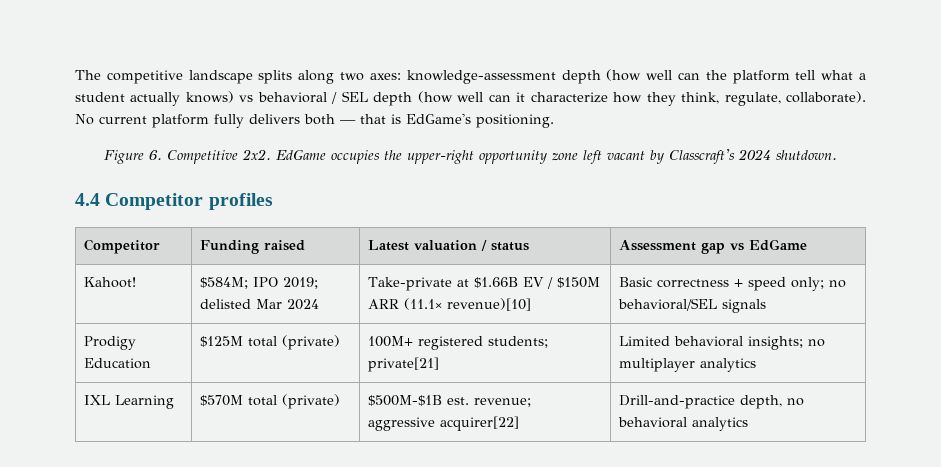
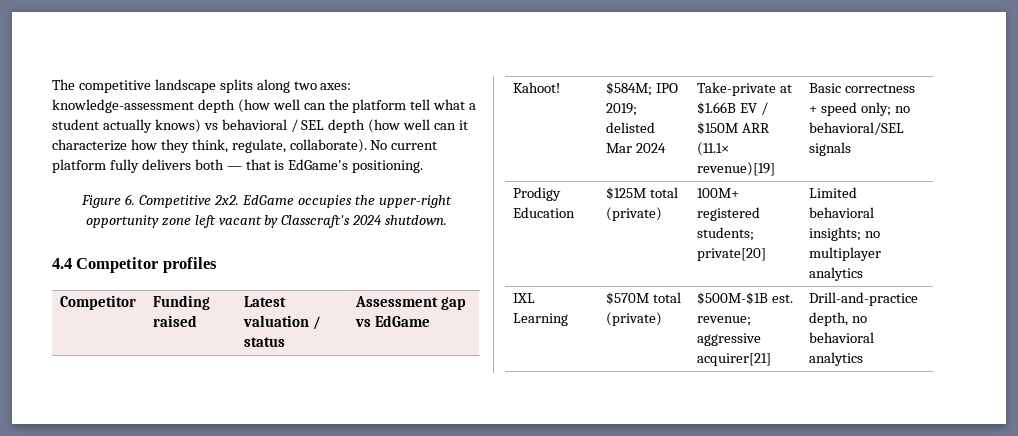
[446,298,531,311] revenue)[10] -> [696,162,775,176] revenue)[19]
[367,357,439,372] private[21] -> [696,248,766,261] private[20]
[439,416,519,431] acquirer[22] -> [696,353,771,366] acquirer[21]

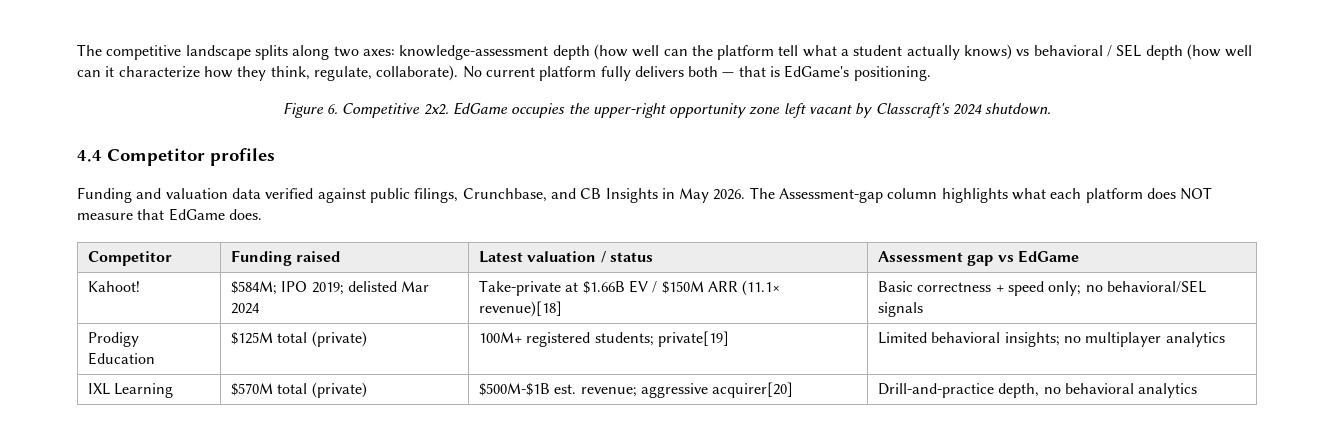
(217, 265) none -> [77,187,1213,203] [77,208,262,221] // Funding and valuation data verified against public filings, Crunchbase, and CB Insights in May 2026. The Assessment-gap column highlights what each platform does NOT measure that EdGame does.
[696,162,775,176] revenue)[19] -> [479,301,563,317] revenue)[18]
[696,248,766,261] private[20] -> [657,331,729,347] private[19]
[696,353,771,366] acquirer[21] -> [712,382,794,398] acquirer[20]

